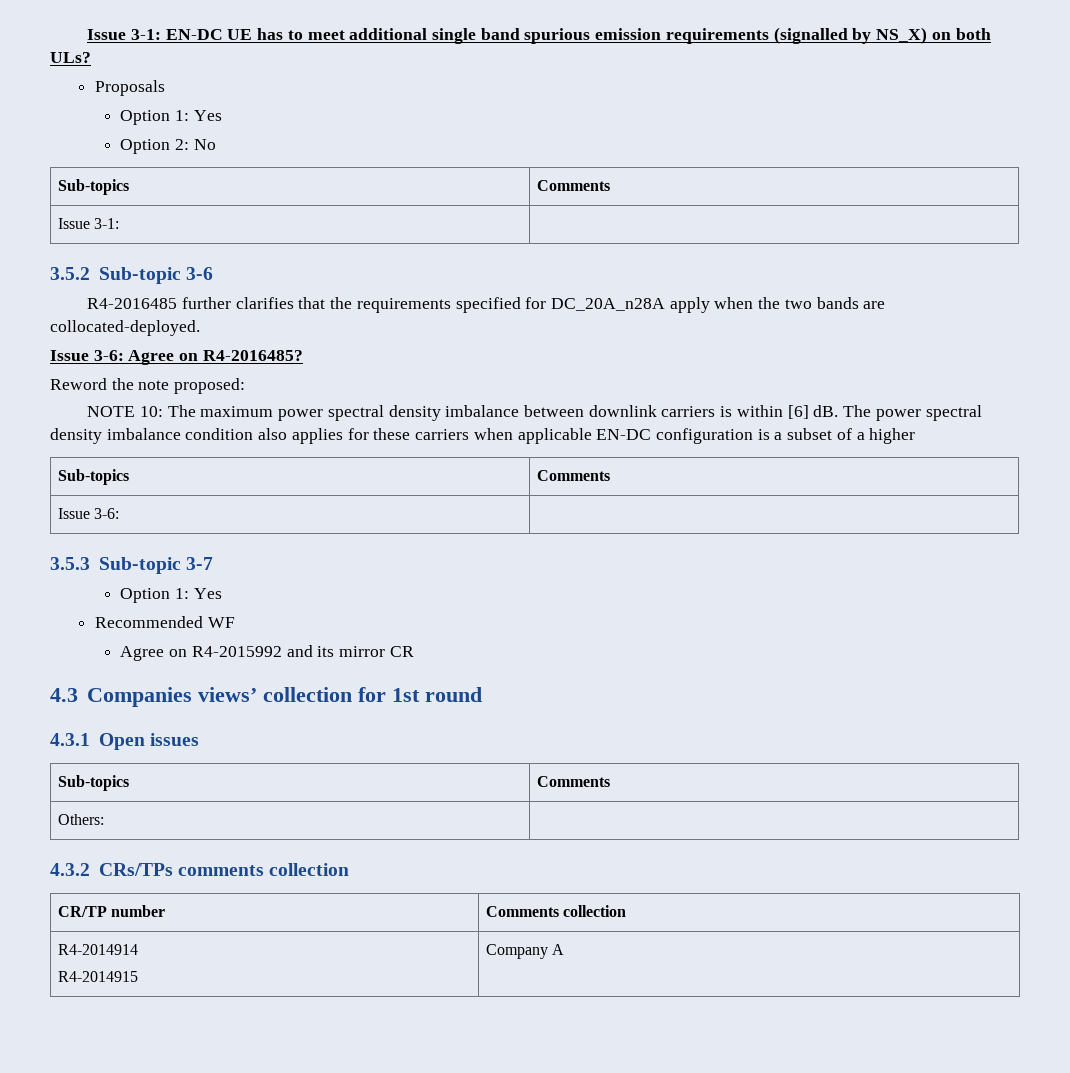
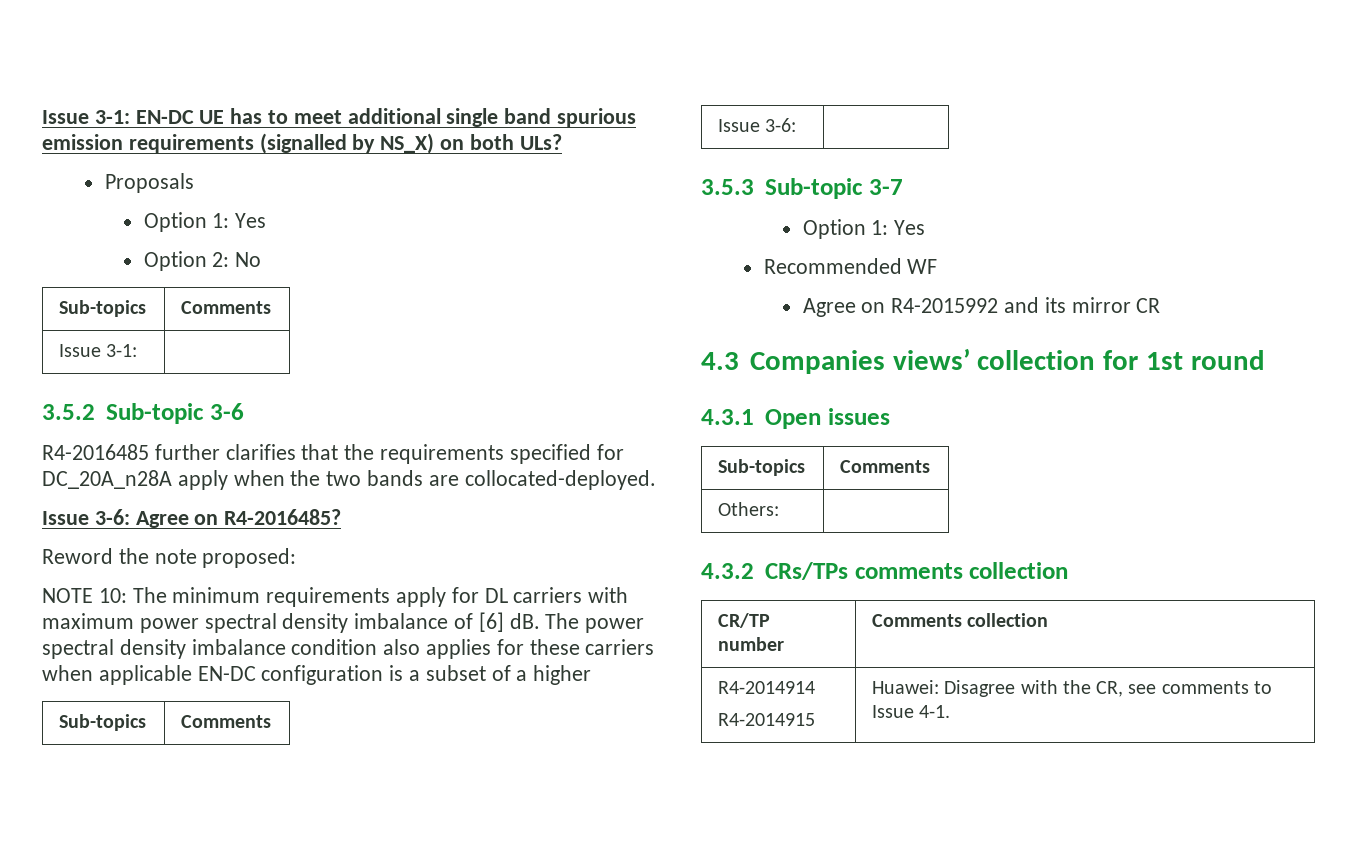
(196, 411) none -> [172,587,629,607] minimum requirements apply for DL carriers with
[523,405,783,417] between downlink carriers is within -> [454,613,474,629] of
[485,944,565,959] Company A -> [872,680,1272,697] [872,705,951,718] Huawei: Disagree with the CR, see comments to Issue 4-1.

